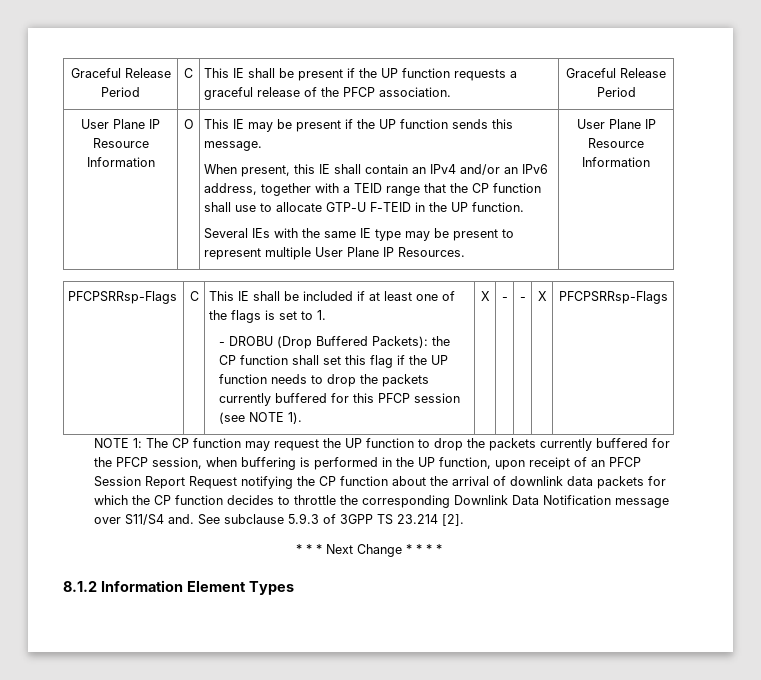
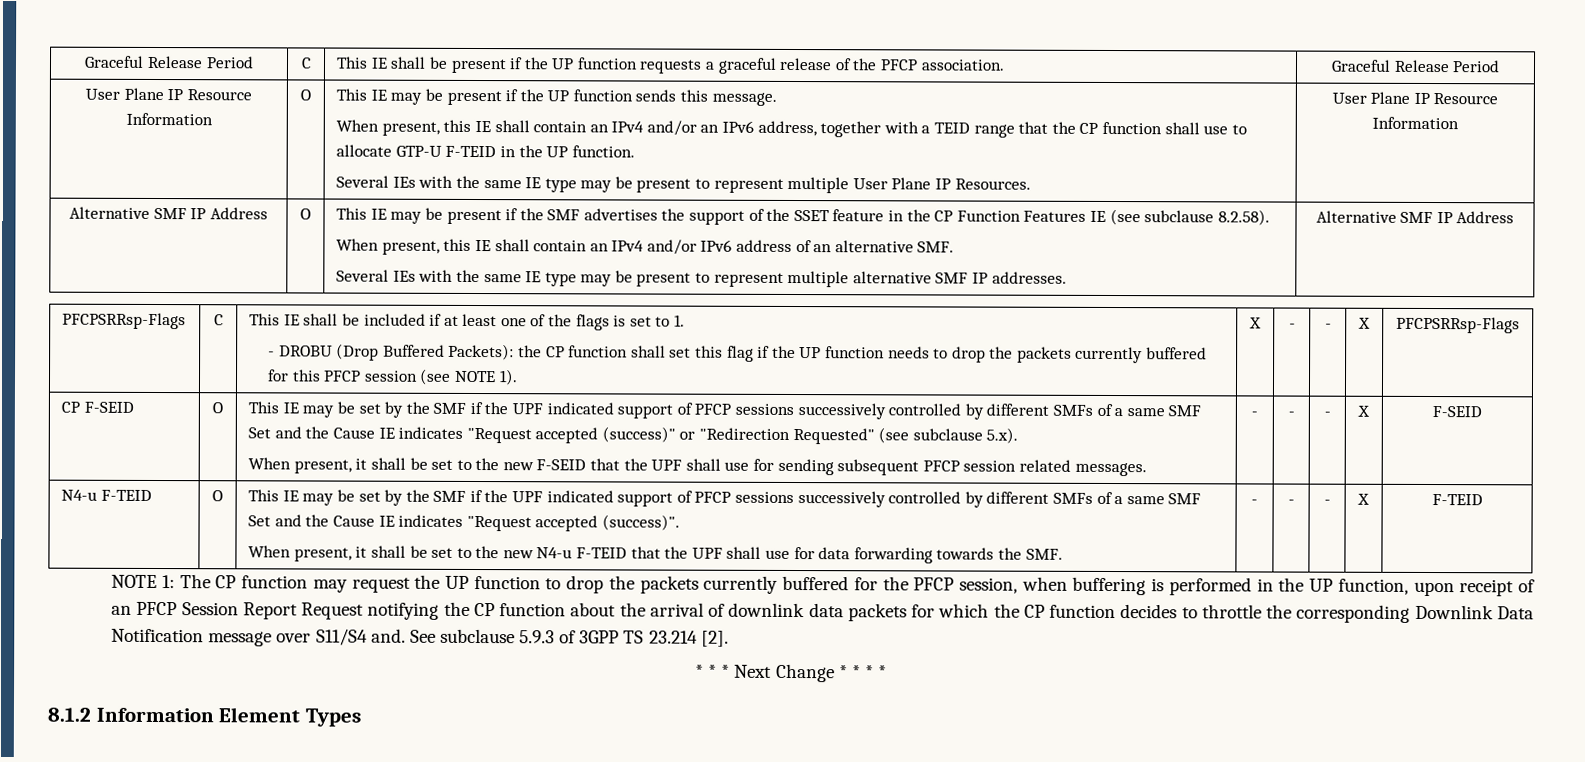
(650, 162) none -> [69,206,268,220] [300,208,311,220] [336,207,1270,226] [336,238,955,255] [336,269,1067,288] [1315,210,1515,224] // Alternative SMF IP Address | O | This IE may be present if the SMF advertises the support of the SSET feature in the CP Function Features IE (see subclause 8.2.58). // When present, this IE shall contain an IPv4 and/or IPv6 address of an alternative SMF. // Several IEs with the same IE type may be present to represent multiple alternative SMF IP addresses. | Alternative SMF IP Address
(668, 297) none -> [61,401,134,413] [212,402,223,414] [248,401,1202,420] [248,426,1019,445] [248,457,1147,477] [1251,411,1258,417] [1287,411,1295,417] [1323,411,1331,417] [1357,405,1370,417] [1432,406,1482,418] [61,489,152,501] [212,490,223,502] [248,489,1202,508] [248,514,680,532] [248,545,1063,564] [1251,499,1258,505] [1287,499,1295,505] [1323,499,1331,505] [1357,493,1370,505] [1431,494,1483,506] // CP F-SEID | O | This IE may be set by the SMF if the UPF indicated support of PFCP sessions successively controlled by different SMFs of a same SMF Set and the Cause IE indicates "Request accepted (success)" or "Redirection Requested" (see subclause 5.x). // When present, it shall be set to the new F-SEID that the UPF shall use for sending subsequent PFCP session related messages. | - | - | - | X | F-SEID // N4-u F-TEID | O | This IE may be set by the SMF if the UPF indicated support of PFCP sessions successively controlled by different SMFs of a same SMF Set and the Cause IE indicates "Request accepted (success)". // When present, it shall be set to the new N4-u F-TEID that the UPF shall use for data forwarding towards the SMF. | - | - | - | X | F-TEID

